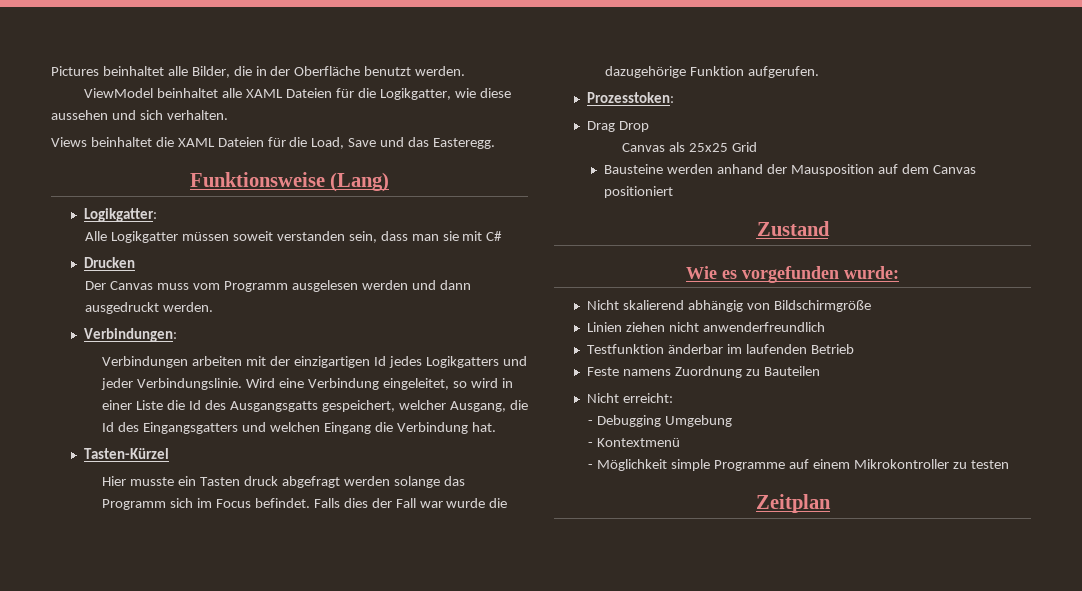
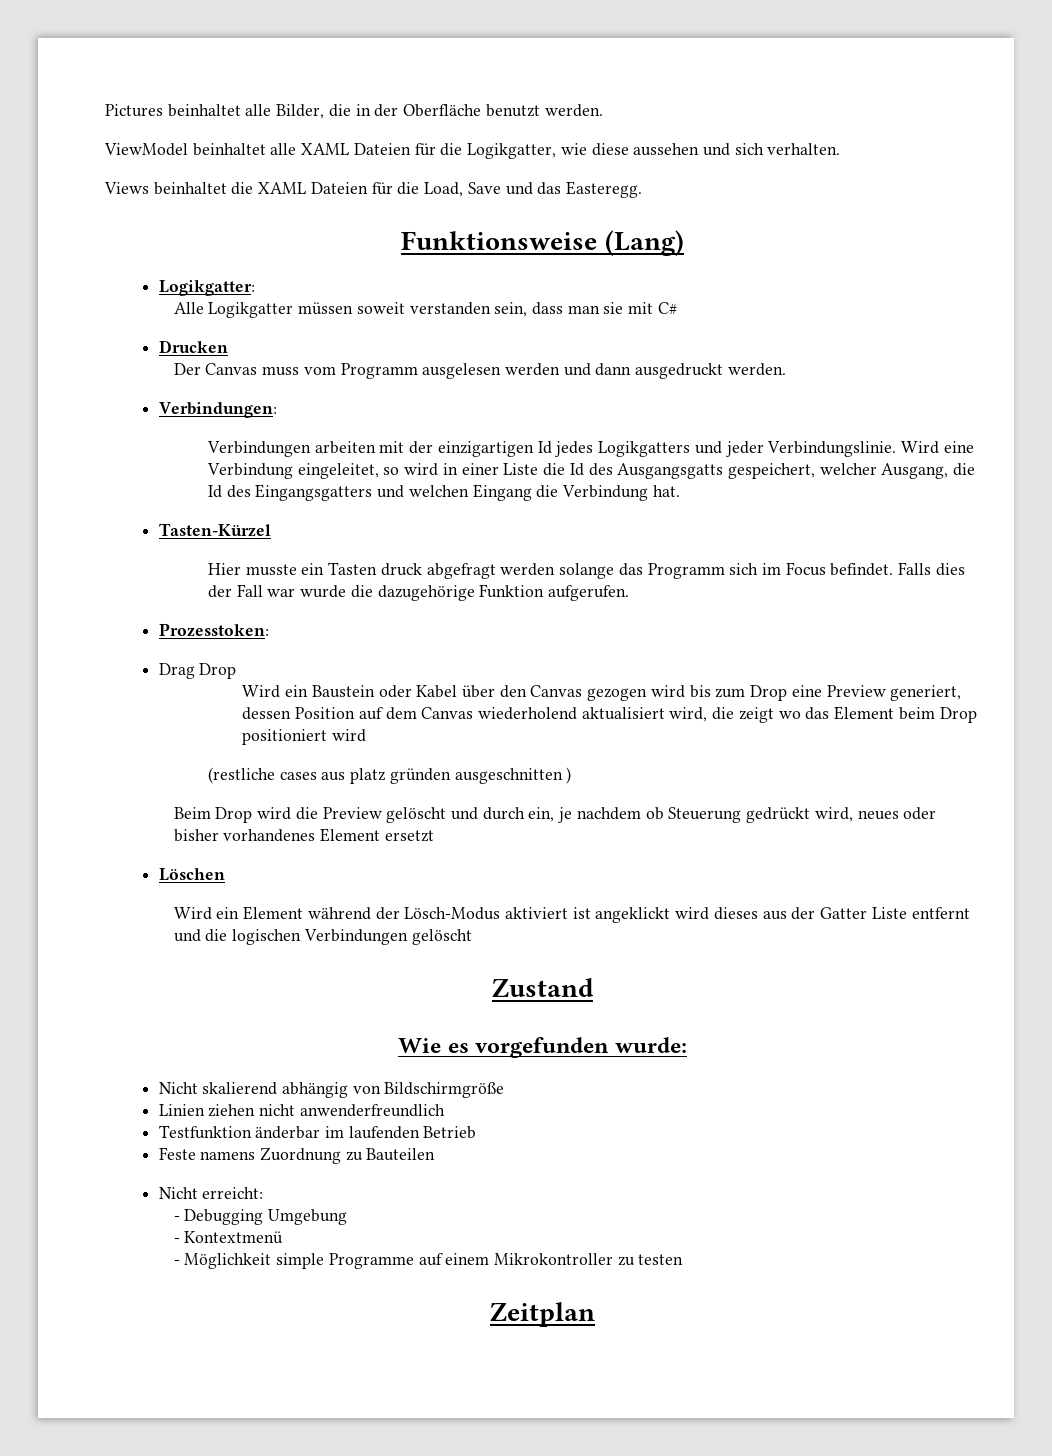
[622,142,758,152] [604,164,976,176] [604,186,674,198] Canvas als 25x25 Grid // Bausteine werden anhand der Mausposition auf dem Canvas positioniert -> [242,685,962,701] [242,706,977,723] [242,729,367,745] [208,767,572,784] [173,807,937,823] [173,828,434,842] [158,868,225,881] [173,906,970,923] [173,929,472,945] Wird ein Baustein oder Kabel über den Canvas gezogen wird bis zum Drop eine Preview generiert, dessen Position auf dem Canvas wiederholend aktualisiert wird, die zeigt wo das Element beim Drop positioniert wird // (restliche cases aus platz gründen ausgeschnitten ) // Beim Drop wird die Preview gelöscht und durch ein, je nachdem ob Steuerung gedrückt wird, neues oder bisher vorhandenes Element ersetzt // Löschen // Wird ein Element während der Lösch-Modus aktiviert ist angeklickt wird dieses aus der Gatter Liste entfernt und die logischen Verbindungen gelöscht

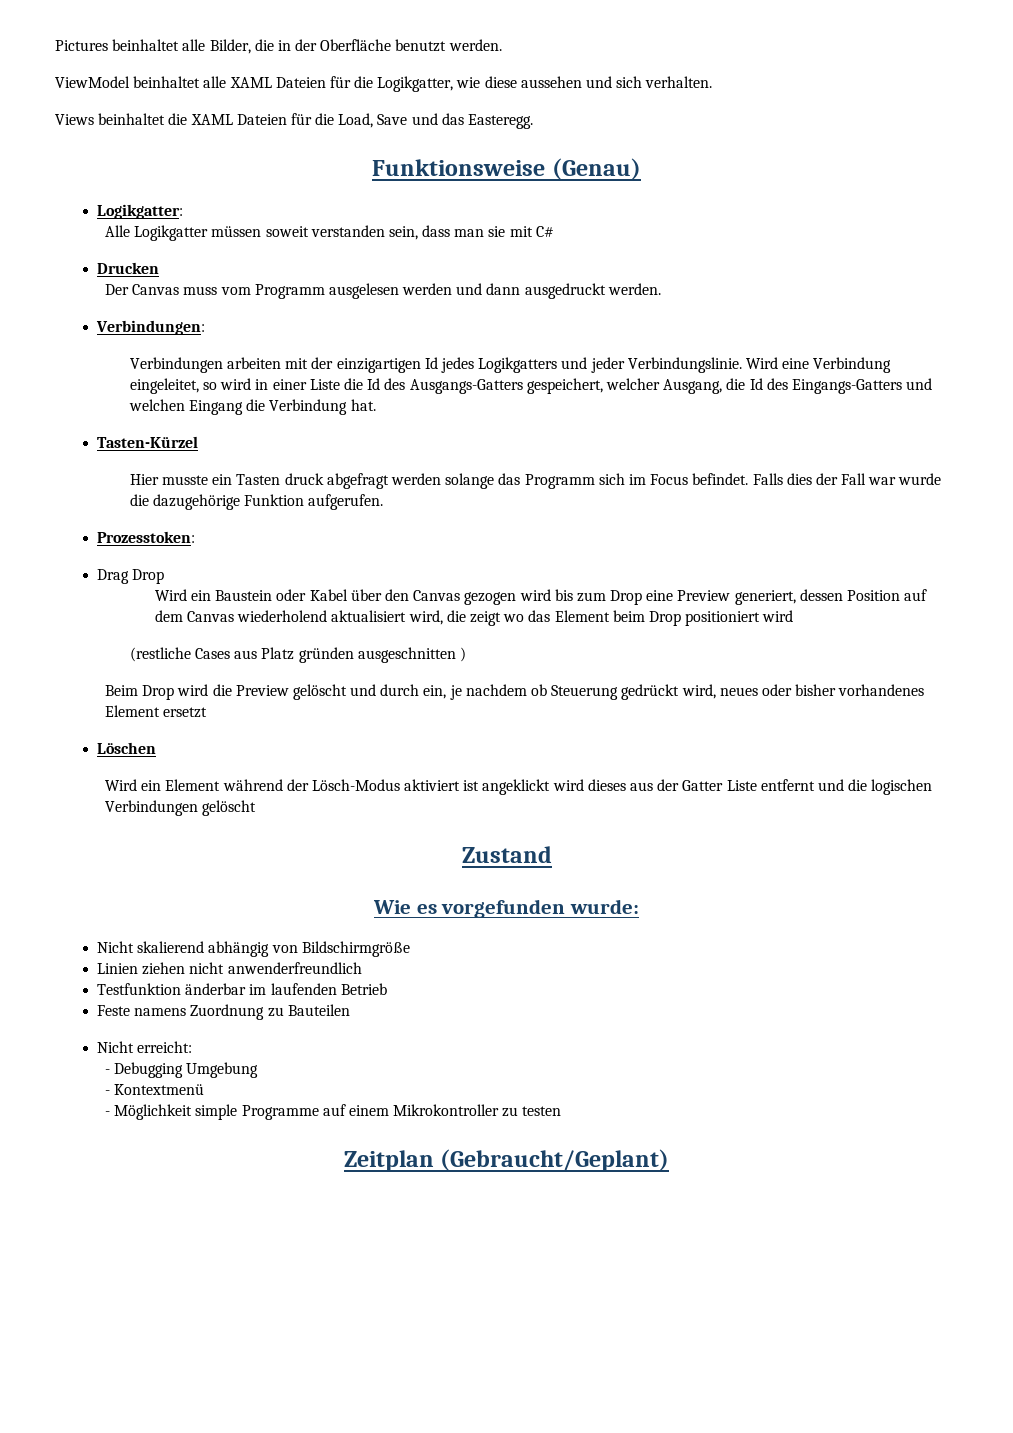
[604,230,684,256] (Lang) -> [551,158,641,180] (Genau)
[617,463,724,479] Ausgangsgatts -> [409,379,523,394] Ausgangs-Gatters
[255,484,373,501] Eingangsgatters -> [791,379,902,394] Eingangs-Gatters
[279,768,387,784] cases aus platz -> [195,647,295,660] Cases aus Platz
(595, 1314) none -> [440,1149,670,1172] (Gebraucht/Geplant)

